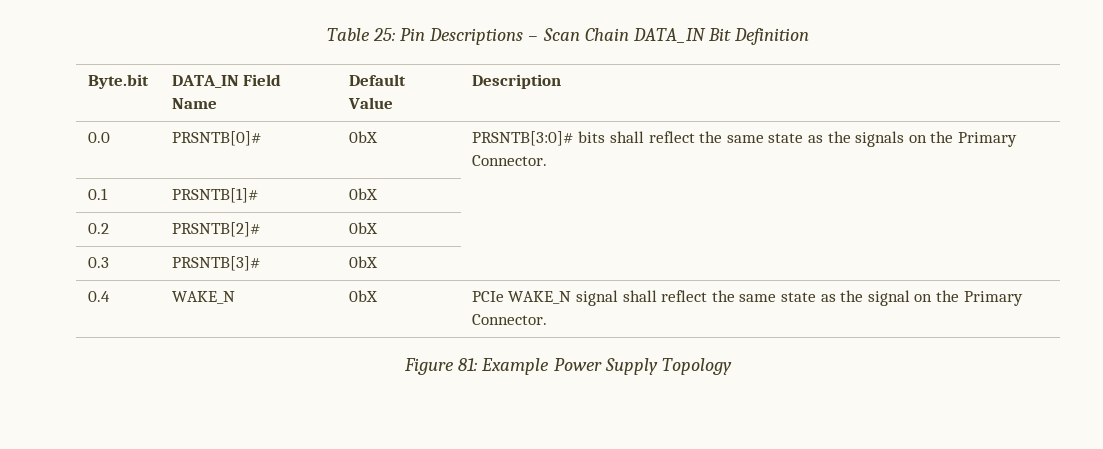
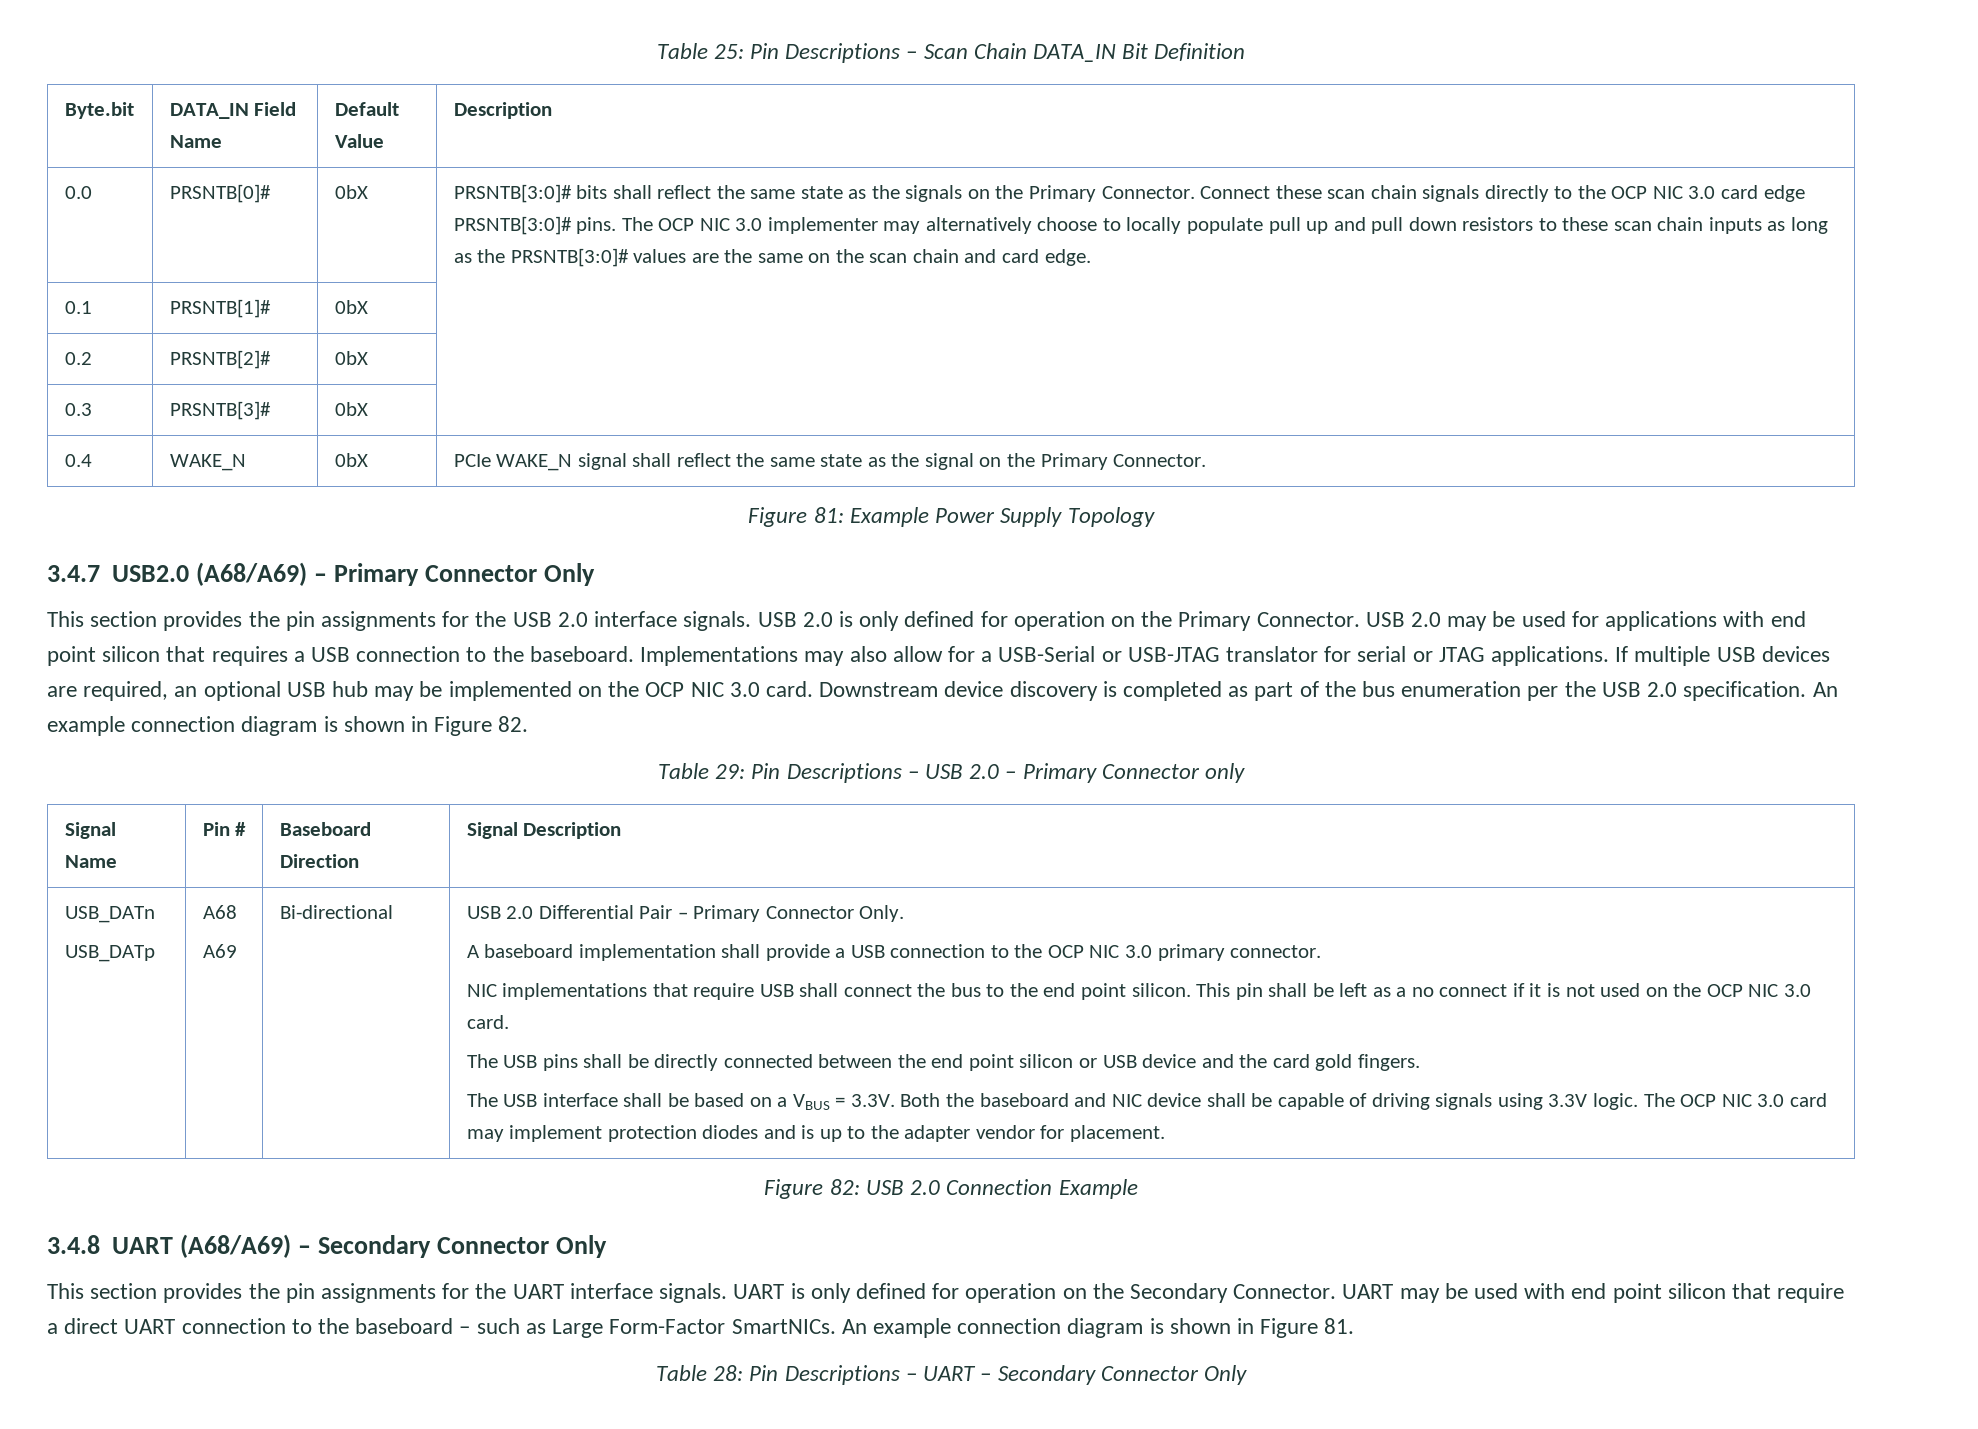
(547, 160) none -> [1200,185,1805,202] [453,216,1828,235] [453,248,1091,267] Connect these scan chain signals directly to the OCP NIC 3.0 card edge PRSNTB[3:0]# pins. The OCP NIC 3.0 implementer may alternatively choose to locally populate pull up and pull down resistors to these scan chain inputs as long as the PRSNTB[3:0]# values are the same on the scan chain and card edge.
(732, 366) none -> [47,562,595,586] [47,611,1806,631] [47,646,1830,666] [47,681,1838,701] [47,716,529,736] [657,763,1246,783] [64,822,116,839] [64,855,117,868] [202,822,247,836] [279,822,371,836] [279,854,359,868] [466,822,622,839] [64,906,155,923] [64,945,155,962] [202,905,237,919] [202,944,237,958] [279,905,393,919] [466,905,905,922] [466,944,1322,961] [466,983,1811,1000] [466,1015,509,1029] [466,1054,1420,1071] [466,1093,1827,1110] [466,1125,1166,1142] [764,1179,1138,1199] [47,1234,607,1258] [47,1283,1845,1303] [47,1318,1355,1338] [656,1365,1247,1385] // 3.4.7 USB2.0 (A68/A69) – Primary Connector Only // This section provides the pin assignments for the USB 2.0 interface signals. USB 2.0 is only defined for operation on the Primary Connector. USB 2.0 may be used for applications with end point silicon that requires a USB connection to the baseboard. Implementations may also allow for a USB-Serial or USB-JTAG translator for serial or JTAG applications. If multiple USB devices are required, an optional USB hub may be implemented on the OCP NIC 3.0 card. Downstream device discovery is completed as part of the bus enumeration per the USB 2.0 specification. An example connection diagram is shown in Figure 82. // Table 29: Pin Descriptions – USB 2.0 – Primary Connector only // Signal Name | Pin # | Baseboard Direction | Signal Description // USB_DATn // USB_DATp | A68 // A69 | Bi-directional | USB 2.0 Differential Pair – Primary Connector Only. // A baseboard implementation shall provide a USB connection to the OCP NIC 3.0 primary connector. // NIC implementations that require USB shall connect the bus to the end point silicon. This pin shall be left as a no connect if it is not used on the OCP NIC 3.0 card. // The USB pins shall be directly connected between the end point silicon or USB device and the card gold fingers. // The USB interface shall be based on a VBUS = 3.3V. Both the baseboard and NIC device shall be capable of driving signals using 3.3V logic. The OCP NIC 3.0 card may implement protection diodes and is up to the adapter vendor for placement. // Figure 82: USB 2.0 Connection Example // 3.4.8 UART (A68/A69) – Secondary Connector Only // This section provides the pin assignments for the UART interface signals. UART is only defined for operation on the Secondary Connector. UART may be used with end point silicon that require a direct UART connection to the baseboard – such as Large Form-Factor SmartNICs. An example connection diagram is shown in Figure 81. // Table 28: Pin Descriptions – UART – Secondary Connector Only

